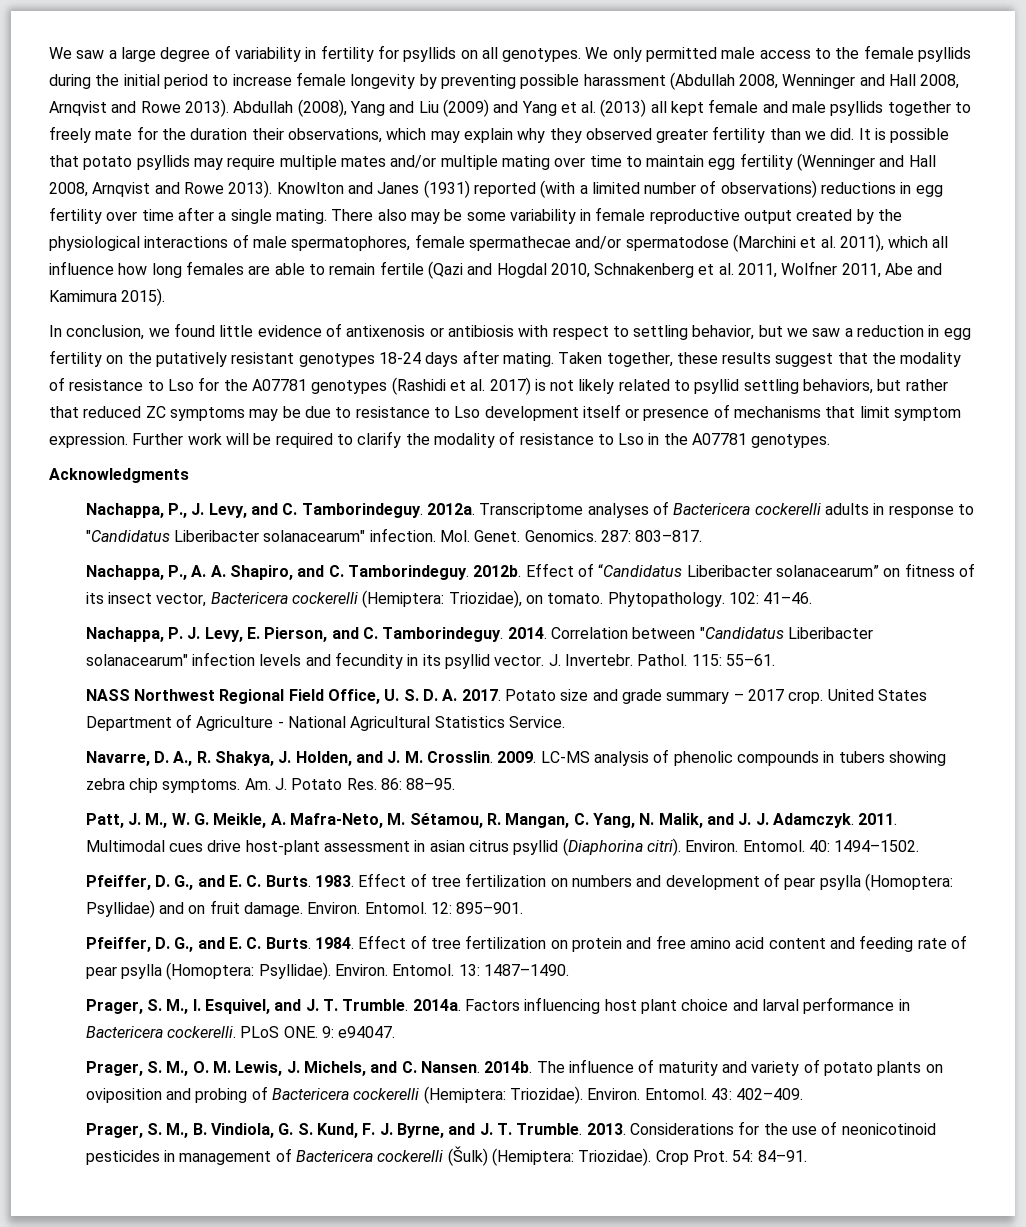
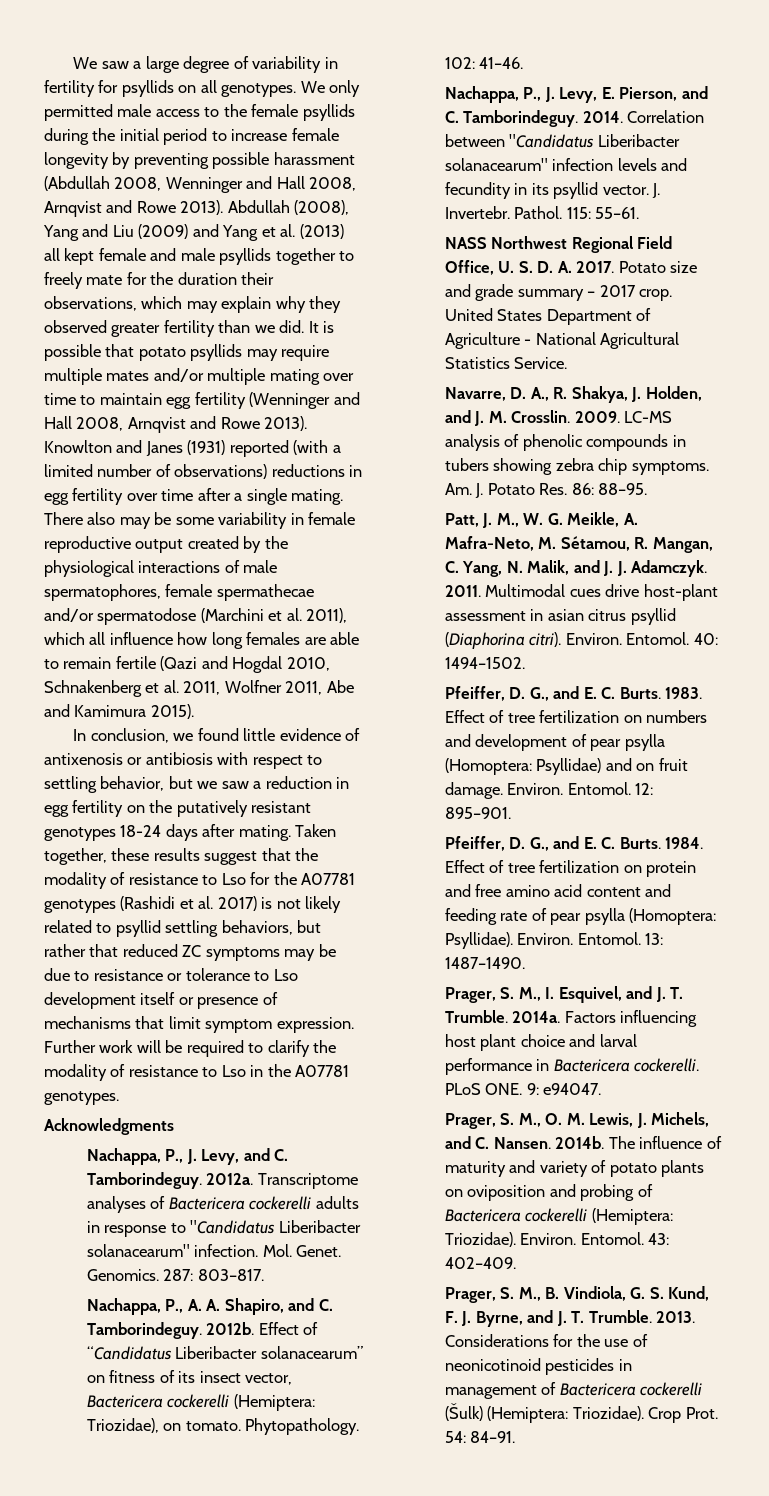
(430, 412) none -> [167,968,250,981] or tolerance
[168,627,184,639] P. -> [523,87,542,101] P.,

